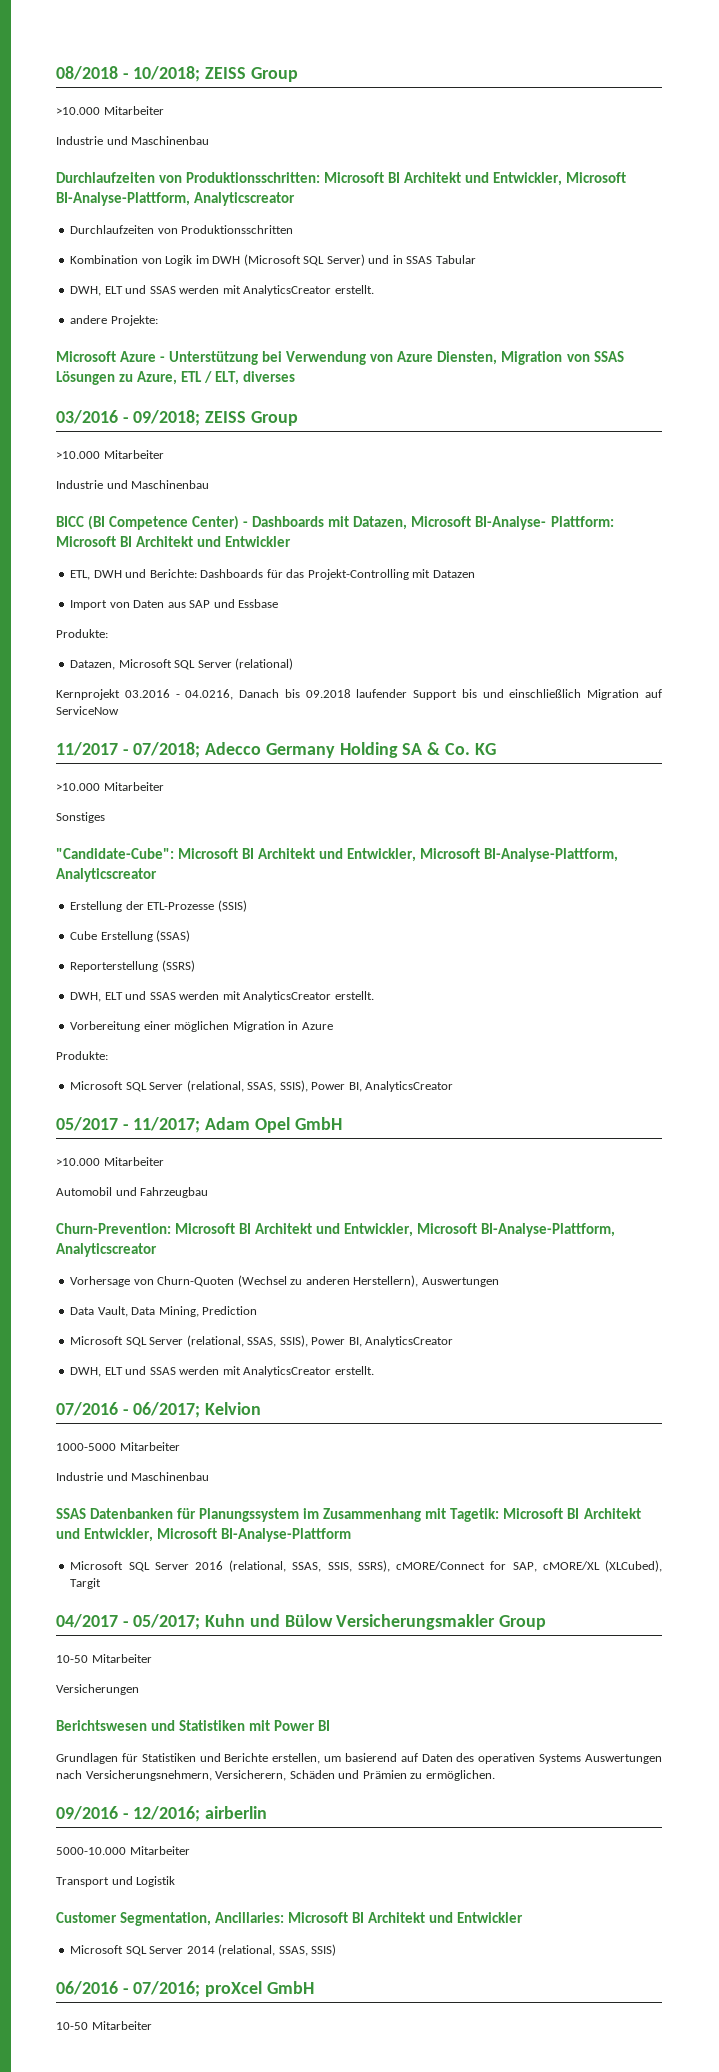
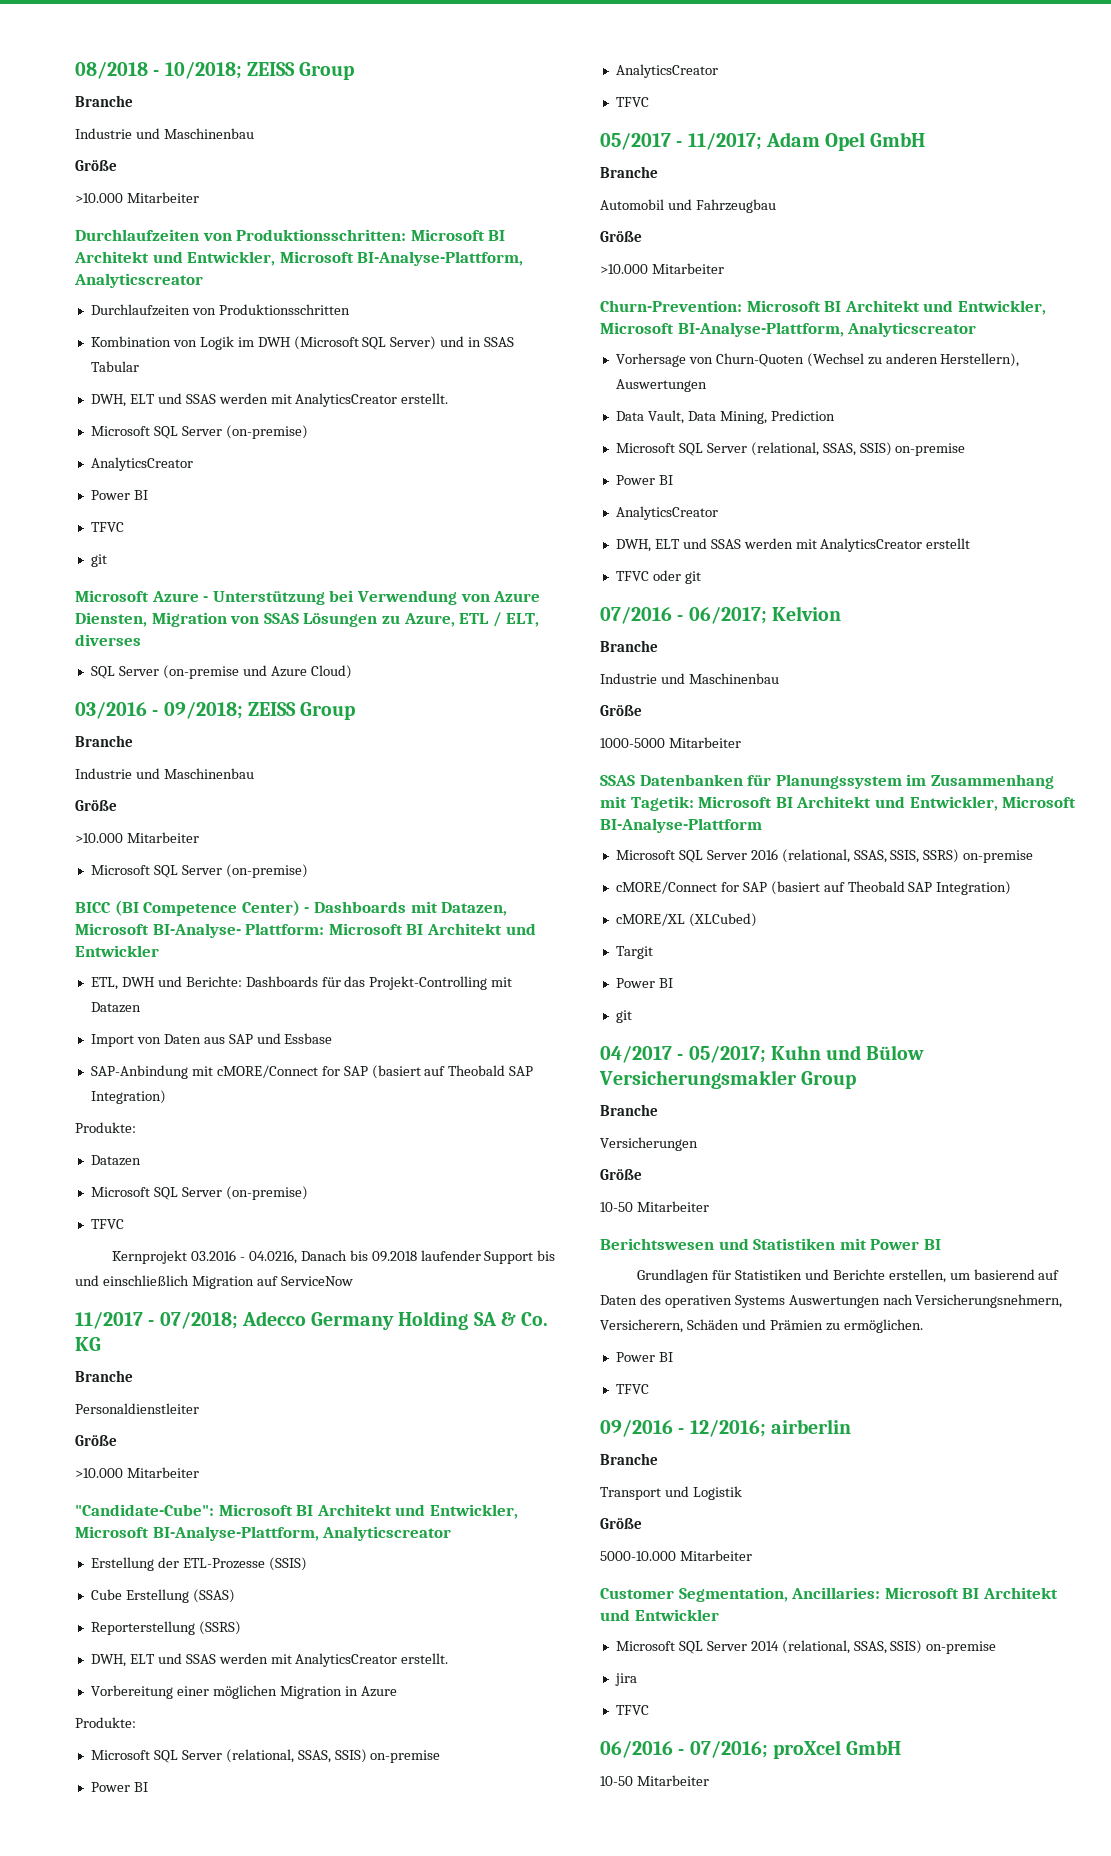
[56,106,164,115] [56,136,210,145] >10.000 Mitarbeiter // Industrie und Maschinenbau -> [75,95,133,107] [75,128,254,139] [75,160,117,171] [75,192,199,203] Branche // Industrie und Maschinenbau // Größe // >10.000 Mitarbeiter
[70,315,158,326] andere Projekte: -> [90,425,308,439] [90,457,193,471] [90,490,148,500] [90,522,124,532] [90,554,107,567] Microsoft SQL Server (on-premise) // AnalyticsCreator // Power BI // TFVC // git
(296, 376) none -> [90,665,352,679] // SQL Server (on-premise und Azure Cloud)
[56,450,164,459] [56,480,210,489] >10.000 Mitarbeiter // Industrie und Maschinenbau -> [75,735,133,747] [75,768,254,779] [75,800,117,811] [75,832,199,843] [90,864,308,878] Branche // Industrie und Maschinenbau // Größe // >10.000 Mitarbeiter // Microsoft SQL Server (on-premise)
[56,629,108,638] [70,658,294,670] // Produkte: // Datazen, Microsoft SQL Server (relational) -> [90,1065,534,1079] [90,1090,166,1104] [75,1122,136,1133] [90,1155,141,1166] [90,1186,308,1200] [90,1219,124,1229] // SAP-Anbindung mit cMORE/Connect for SAP (basiert auf Theobald SAP Integration) // Produkte: // Datazen // Microsoft SQL Server (on-premise) // TFVC
[56,782,164,791] [56,812,105,823] // >10.000 Mitarbeiter // Sonstiges -> [75,1370,133,1382] [75,1403,199,1414] [75,1435,117,1446] [75,1467,199,1478] // Branche // Personaldienstleiter // Größe // >10.000 Mitarbeiter
[279,1080,454,1092] SSIS), Power BI, AnalyticsCreator -> [334,1749,441,1763] [90,1782,148,1792] [615,64,718,78] [615,97,649,107] SSIS) on-premise // Power BI // AnalyticsCreator // TFVC
[56,1157,164,1166] >10.000 Mitarbeiter -> [600,166,658,178] Branche
(209, 1192) none -> [600,231,642,242] [600,263,724,274] // Größe // >10.000 Mitarbeiter
[279,1335,362,1347] SSIS), Power BI, -> [859,442,966,456] [615,475,673,485] SSIS) on-premise // Power BI //
[334,1366,374,1375] erstellt. -> [926,538,971,549] [615,570,701,584] erstellt // TFVC oder git
[56,1442,180,1451] [56,1472,210,1481] 1000-5000 Mitarbeiter // Industrie und Maschinenbau -> [600,640,658,652] [600,673,779,684] [600,705,642,716] [600,737,741,748] Branche // Industrie und Maschinenbau // Größe // 1000-5000 Mitarbeiter
[357,1560,663,1572] [70,1578,102,1589] SSRS), cMORE/Connect for SAP, cMORE/XL (XLCubed), Targit -> [923,849,1034,863] [615,881,1012,895] [615,913,757,927] [615,946,653,959] [615,978,673,988] [615,1010,632,1023] SSRS) on-premise // cMORE/Connect for SAP (basiert auf Theobald SAP Integration) // cMORE/XL (XLCubed) // Targit // Power BI // git
[56,1654,152,1663] [56,1684,139,1695] // 10-50 Mitarbeiter // Versicherungen -> [600,1104,658,1116] [600,1137,698,1151] [600,1169,642,1180] [600,1201,709,1212] // Branche // Versicherungen // Größe // 10-50 Mitarbeiter
(495, 1775) none -> [615,1352,673,1362] [615,1384,649,1394] // Power BI // TFVC
[56,1846,190,1855] 5000-10.000 Mitarbeiter -> [600,1453,658,1465] Branche
(176, 1881) none -> [600,1518,642,1529] [600,1550,752,1561] // Größe // 5000-10.000 Mitarbeiter
(337, 1950) none -> [926,1641,997,1654] [614,1673,637,1686] [615,1705,649,1715] on-premise // jira // TFVC

